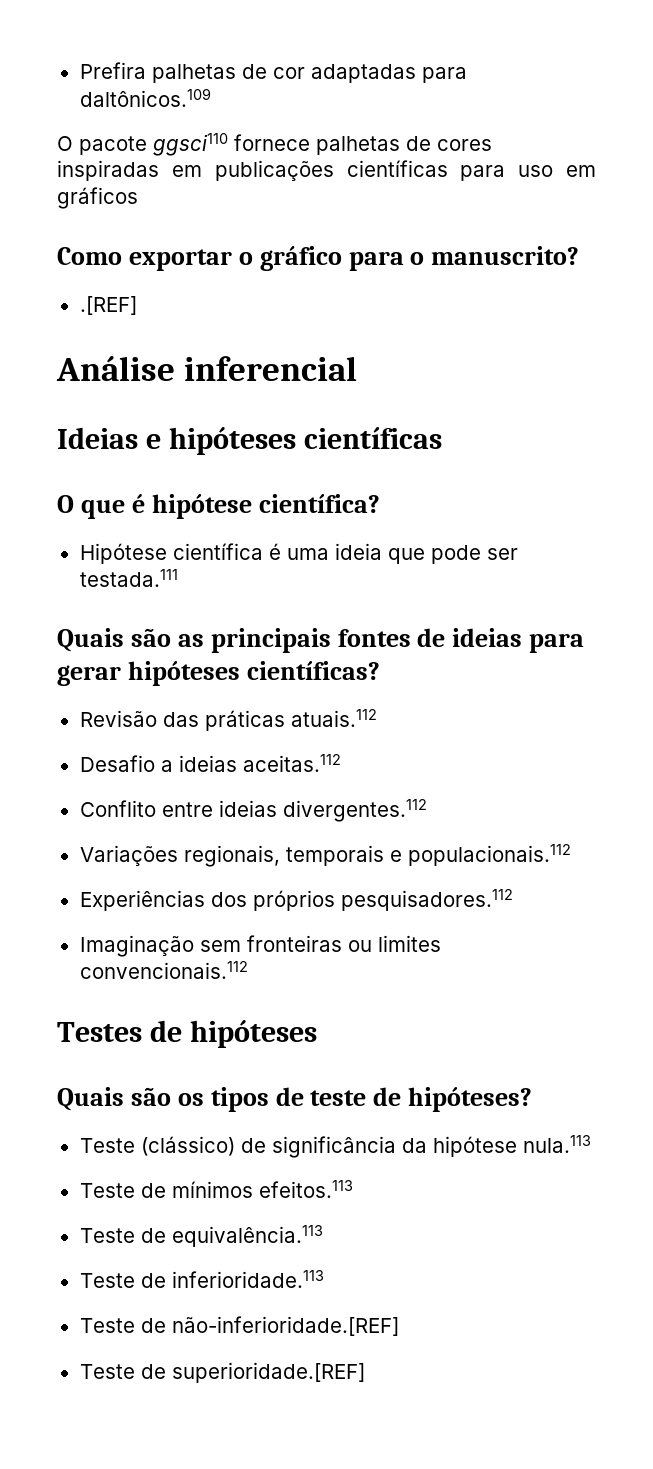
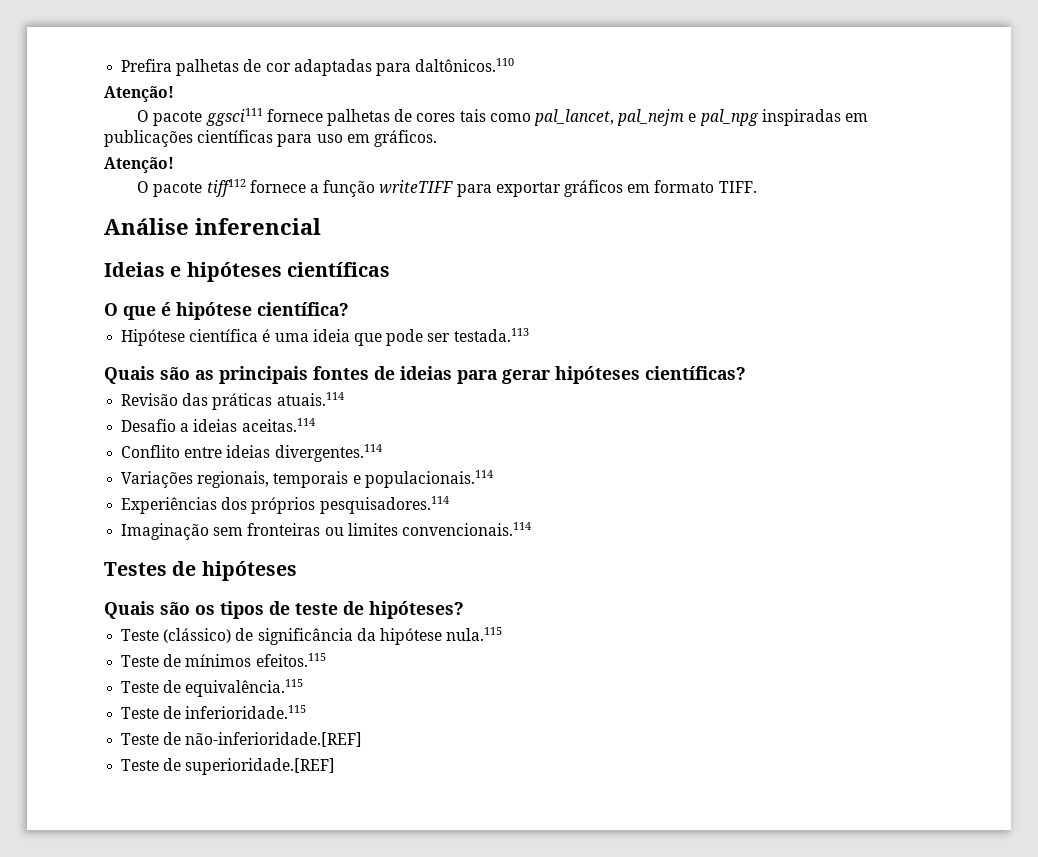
[79,88,211,107] [57,133,228,156] daltônicos.109 // O pacote ggsci110 -> [415,58,515,72] [104,86,174,103] [137,108,263,126] daltônicos.110 // Atenção! // O pacote ggsci111
(492, 145) none -> [459,109,759,126] tais como pal_lancet, pal_nejm e pal_npg
[57,187,138,209] [57,246,580,271] [79,296,137,315] gráficos // Como exportar o gráfico para o manuscrito? // .[REF] -> [373,130,437,147] [104,157,174,174] [137,179,757,197] gráficos. // Atenção! // O pacote tiff112 fornece a função writeTIFF para exportar gráficos em formato TIFF.
[79,569,178,587] testada.111 -> [453,328,529,342] testada.113
[290,709,377,727] atuais.112 -> [276,392,344,406] atuais.114
[242,754,341,772] aceitas.112 -> [241,418,315,432] aceitas.114
[282,799,427,822] divergentes.112 -> [274,444,382,462] divergentes.114
[407,844,571,866] populacionais.112 -> [364,470,493,488] populacionais.114
[340,889,513,911] pesquisadores.112 -> [319,496,449,514] pesquisadores.114
[79,961,248,979] convencionais.112 -> [401,522,531,536] convencionais.114
[522,1135,591,1153] nula.113 -> [446,627,503,641] nula.115
[258,1180,353,1198] [79,1225,323,1247] [79,1270,324,1288] efeitos.113 // Teste de equivalência.113 // Teste de inferioridade.113 -> [255,653,326,667] [121,679,304,697] [121,705,307,719] efeitos.115 // Teste de equivalência.115 // Teste de inferioridade.115

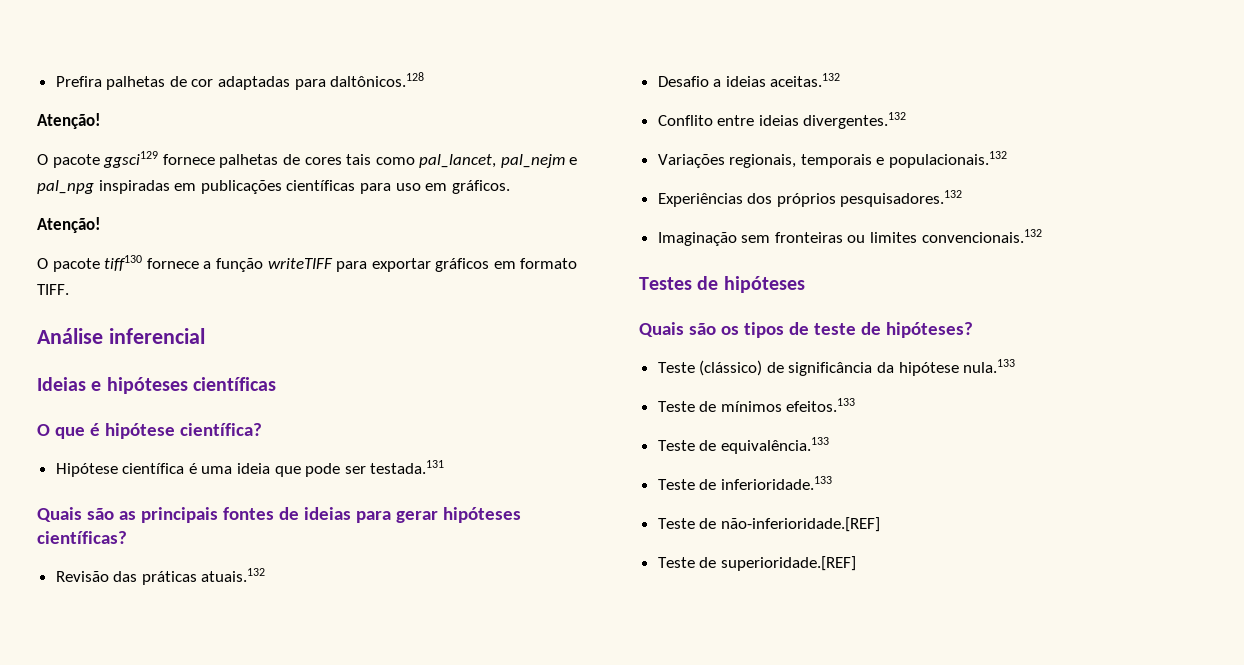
[415,58,515,72] [104,86,174,103] [137,108,263,126] daltônicos.110 // Atenção! // O pacote ggsci111 -> [330,72,425,87] [37,113,101,129] [37,151,159,168] daltônicos.128 // Atenção! // O pacote ggsci129
[206,179,246,197] tiff112 -> [104,255,143,271] tiff130
[453,328,529,342] testada.113 -> [370,460,445,474] testada.131
[276,392,344,406] atuais.114 -> [201,568,266,582] atuais.132
[241,418,315,432] aceitas.114 -> [770,73,841,87] aceitas.132
[274,444,382,462] divergentes.114 -> [803,112,907,129] divergentes.132
[364,470,493,488] populacionais.114 -> [889,151,1008,168] populacionais.132
[319,496,449,514] pesquisadores.114 -> [840,190,963,207] pesquisadores.132
[401,522,531,536] convencionais.114 -> [921,229,1042,243] convencionais.132
[446,627,503,641] nula.115 -> [963,359,1016,373] nula.133
[255,653,326,667] [121,679,304,697] [121,705,307,719] efeitos.115 // Teste de equivalência.115 // Teste de inferioridade.115 -> [786,398,856,412] [657,437,829,454] [657,476,832,490] efeitos.133 // Teste de equivalência.133 // Teste de inferioridade.133

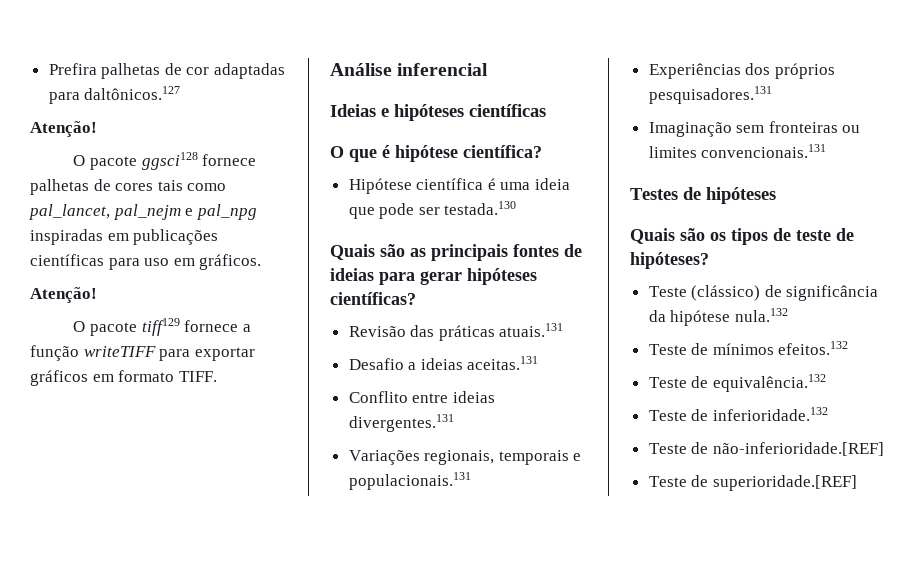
[330,72,425,87] [37,113,101,129] [37,151,159,168] daltônicos.128 // Atenção! // O pacote ggsci129 -> [84,86,181,100] [30,121,97,137] [73,152,198,170] daltônicos.127 // Atenção! // O pacote ggsci128
[104,255,143,271] tiff130 -> [141,318,180,336] tiff129
[370,460,445,474] testada.131 -> [444,201,517,215] testada.130
[201,568,266,582] atuais.132 -> [499,323,564,337] atuais.131
[770,73,841,87] aceitas.132 -> [467,356,539,370] aceitas.131
[803,112,907,129] divergentes.132 -> [348,414,454,432] divergentes.131
[889,151,1008,168] populacionais.132 -> [348,472,471,490] populacionais.131
[840,190,963,207] pesquisadores.132 -> [648,86,772,104] pesquisadores.131
[921,229,1042,243] convencionais.132 -> [701,144,827,158] convencionais.131
[963,359,1016,373] nula.133 -> [734,308,788,322] nula.132
[786,398,856,412] [657,437,829,454] [657,476,832,490] efeitos.133 // Teste de equivalência.133 // Teste de inferioridade.133 -> [778,341,849,355] [648,374,826,392] [648,407,828,421] efeitos.132 // Teste de equivalência.132 // Teste de inferioridade.132

